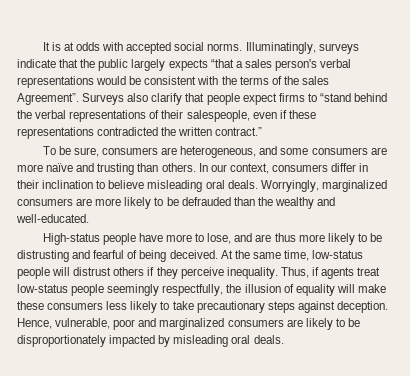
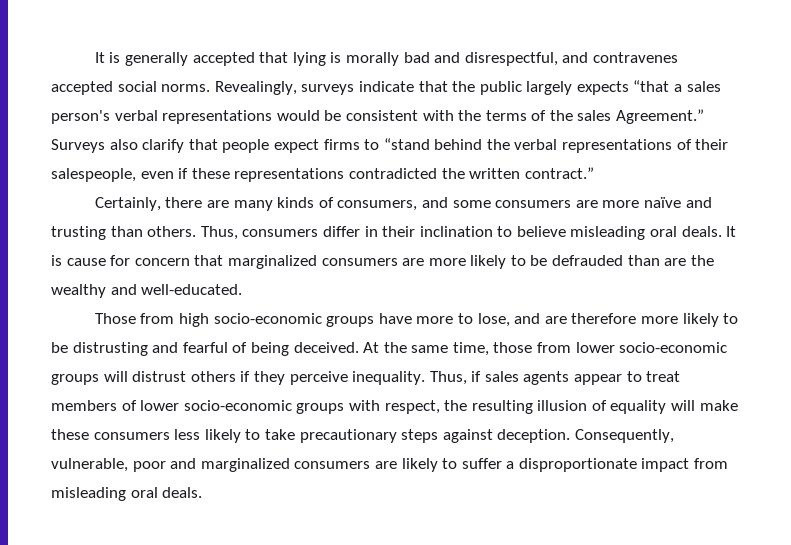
[42,42,124,51] It is at odds with -> [94,52,678,66] It is generally accepted that lying is morally bad and disrespectful, and contravenes
[245,42,316,54] Illuminatingly, -> [214,81,297,95] Revealingly,
[17,93,79,105] Agreement”. -> [616,109,705,124] Agreement.”
[42,146,257,158] To be sure, consumers are heterogeneous, -> [94,197,418,211] Certainly, there are many kinds of consumers,
[198,163,269,174] In our context, -> [200,226,238,240] Thus,
[260,180,319,192] Worryingly, -> [726,226,737,237] [51,255,224,266] It is cause for concern that
(255, 201) none -> [664,258,687,266] are
[42,233,136,245] High-status people -> [94,313,375,327] Those from high socio-economic groups
[274,233,296,242] thus -> [571,313,637,324] therefore
[312,250,364,259] [17,267,50,279] low-status people -> [493,342,728,353] [51,374,99,385] those from lower socio-economic groups
[321,267,381,279] [17,284,242,296] agents treat low-status people seemingly respectfully, the -> [484,371,681,385] [51,400,533,414] sales agents appear to treat members of lower socio-economic groups with respect, the resulting
[17,318,52,329] Hence, -> [574,429,674,443] Consequently,
[347,318,360,327] [17,335,171,347] be disproportionately impacted by -> [461,458,729,472] suffer a disproportionate impact from

